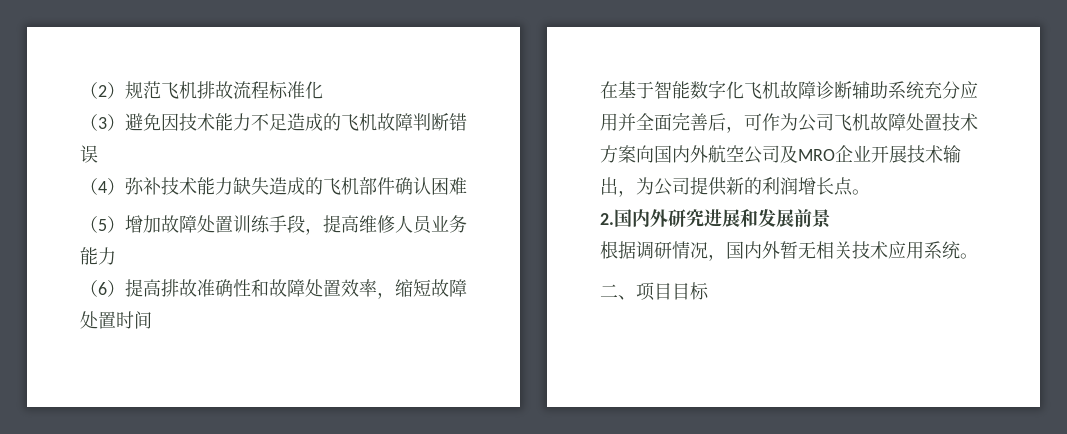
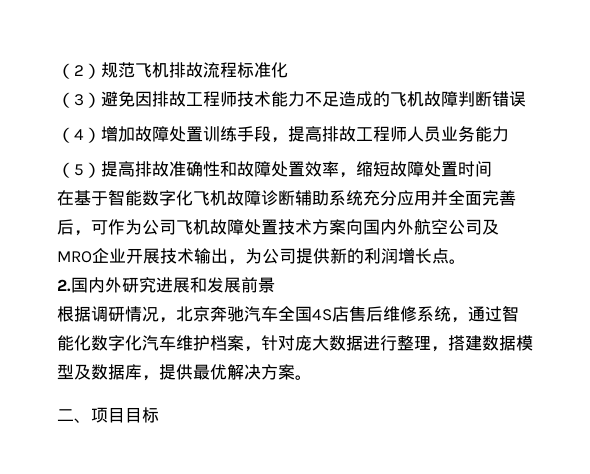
(179, 122) none -> [152,91,237,107] 排故工程师
[125,177,467,195] [80,216,125,233] 弥补技术能力缺失造成的飞机部件确认困难 // （5） -> (101, 135) none
[359,215,395,233] 维修 -> [322,126,407,142] 排故工程师
[98,282,107,295] 6 -> [74,164,84,176] 5
[726,241,960,259] 国内外暂无相关技术应用系统 -> [176,305,519,323] [57,335,533,352] [57,364,295,381] 北京奔驰汽车全国4S店售后维修系统，通过智能化数字化汽车维护档案，针对庞大数据进行整理，搭建数据模型及数据库，提供最优解决方案

